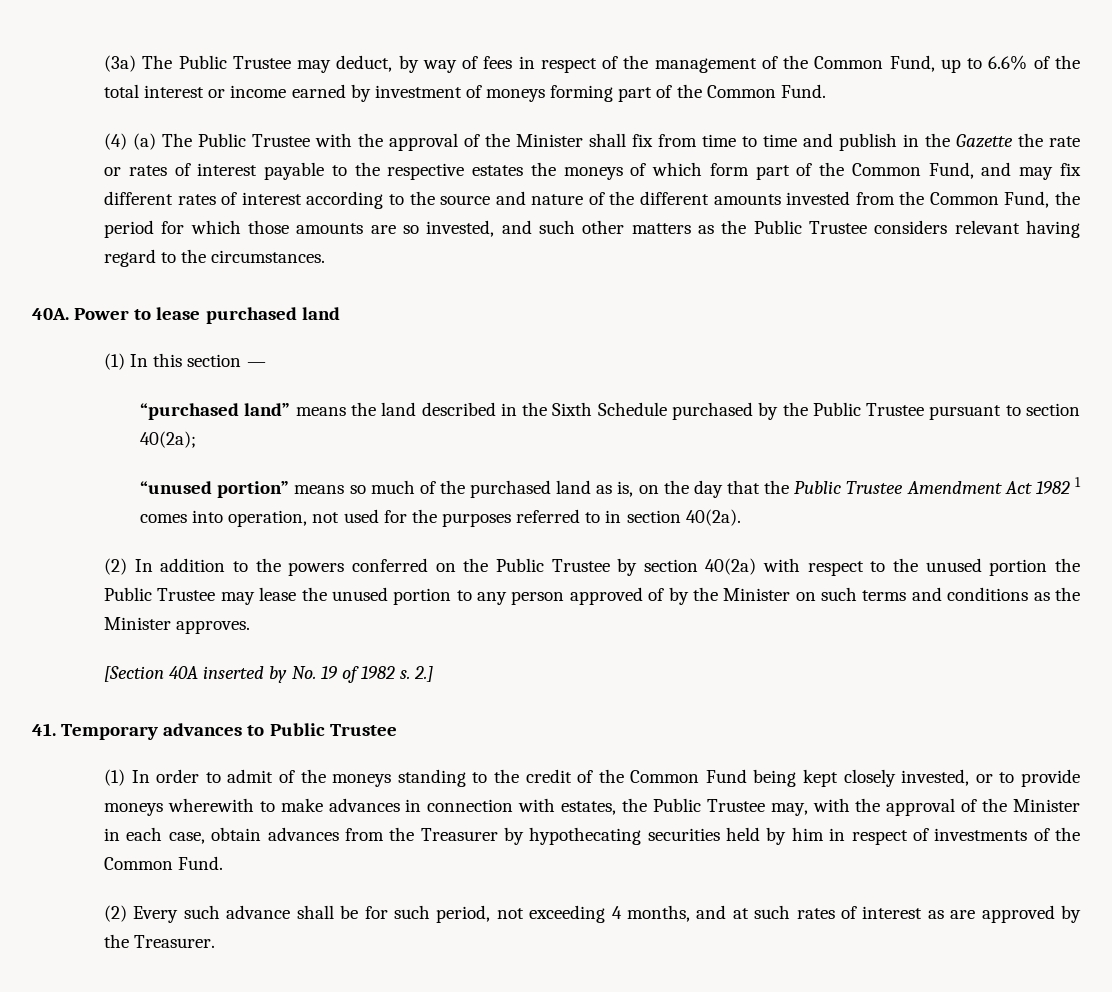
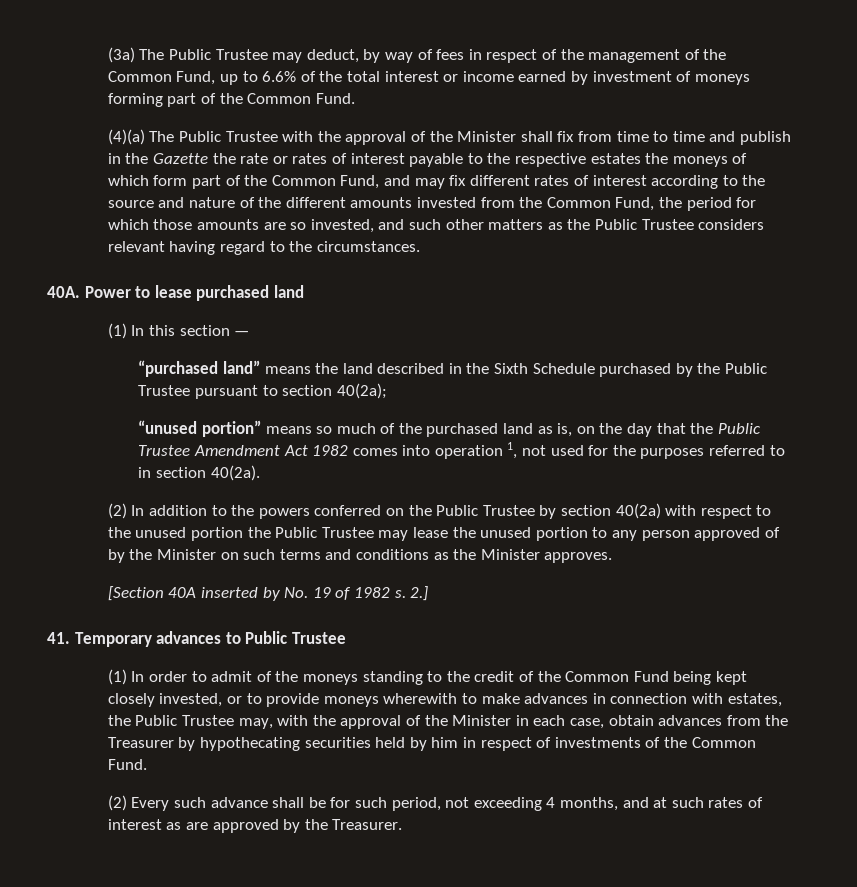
[104,133,157,150] (4) (a) -> [107,129,145,145] (4)(a)
[1075,477,1081,487] 1 -> (349, 450) none
[228,510,308,527] operation, -> [434,442,518,459] operation 1,

